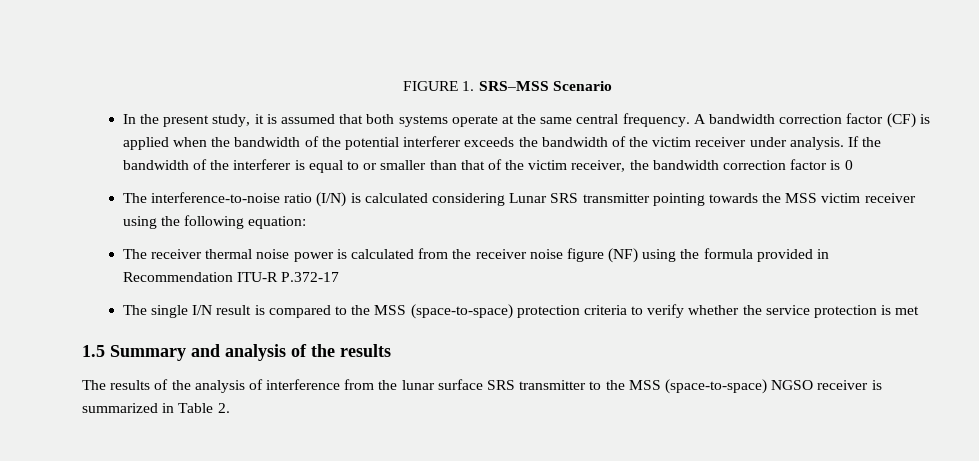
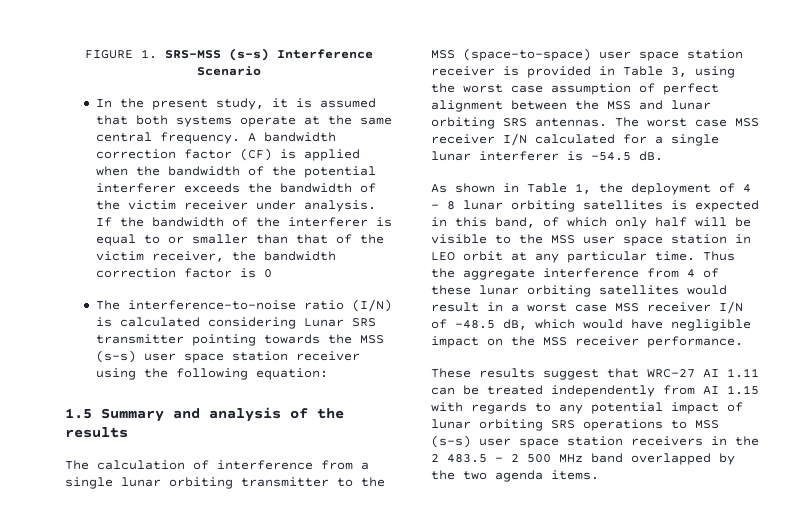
(549, 86) none -> [229,48,373,61] (s-s) Interference
[821,193,861,203] victim -> [95,350,288,363] (s-s) user space station
[122,248,830,263] [122,272,340,282] [122,304,920,319] // The receiver thermal noise power is calculated from the receiver noise figure (NF) using the formula provided in Recommendation ITU-R P.372-17 // The single I/N result is compared to the MSS (space-to-space) protection criteria to verify whether the service protection is met -> (328, 374) none
[110,379,516,393] results of the analysis of interference from the lunar surface SRS -> [97,460,369,470] [65,477,233,489] calculation of interference from a single lunar orbiting
[771,380,814,390] NGSO -> [599,49,743,61] user space station
[82,403,230,413] summarized in Table 2. -> [527,66,735,78] [431,83,719,95] [431,100,711,112] [431,117,759,129] [431,133,719,146] [431,151,663,161] [431,183,751,195] [431,200,759,212] [431,217,751,229] [431,234,751,246] [431,251,735,263] [431,268,719,280] [431,285,727,297] [431,301,743,314] [431,319,751,331] [431,336,743,348] [431,368,759,380] [431,385,759,397] [431,402,743,414] [431,419,719,431] [431,435,759,448] [431,453,735,465] [431,470,599,482] provided in Table 3, using the worst case assumption of perfect alignment between the MSS and lunar orbiting SRS antennas. The worst case MSS receiver I/N calculated for a single lunar interferer is -54.5 dB. // As shown in Table 1, the deployment of 4 - 8 lunar orbiting satellites is expected in this band, of which only half will be visible to the MSS user space station in LEO orbit at any particular time. Thus the aggregate interference from 4 of these lunar orbiting satellites would result in a worst case MSS receiver I/N of -48.5 dB, which would have negligible impact on the MSS receiver performance. // These results suggest that WRC-27 AI 1.11 can be treated independently from AI 1.15 with regards to any potential impact of lunar orbiting SRS operations to MSS (s-s) user space station receivers in the 2 483.5 – 2 500 MHz band overlapped by the two agenda items.

